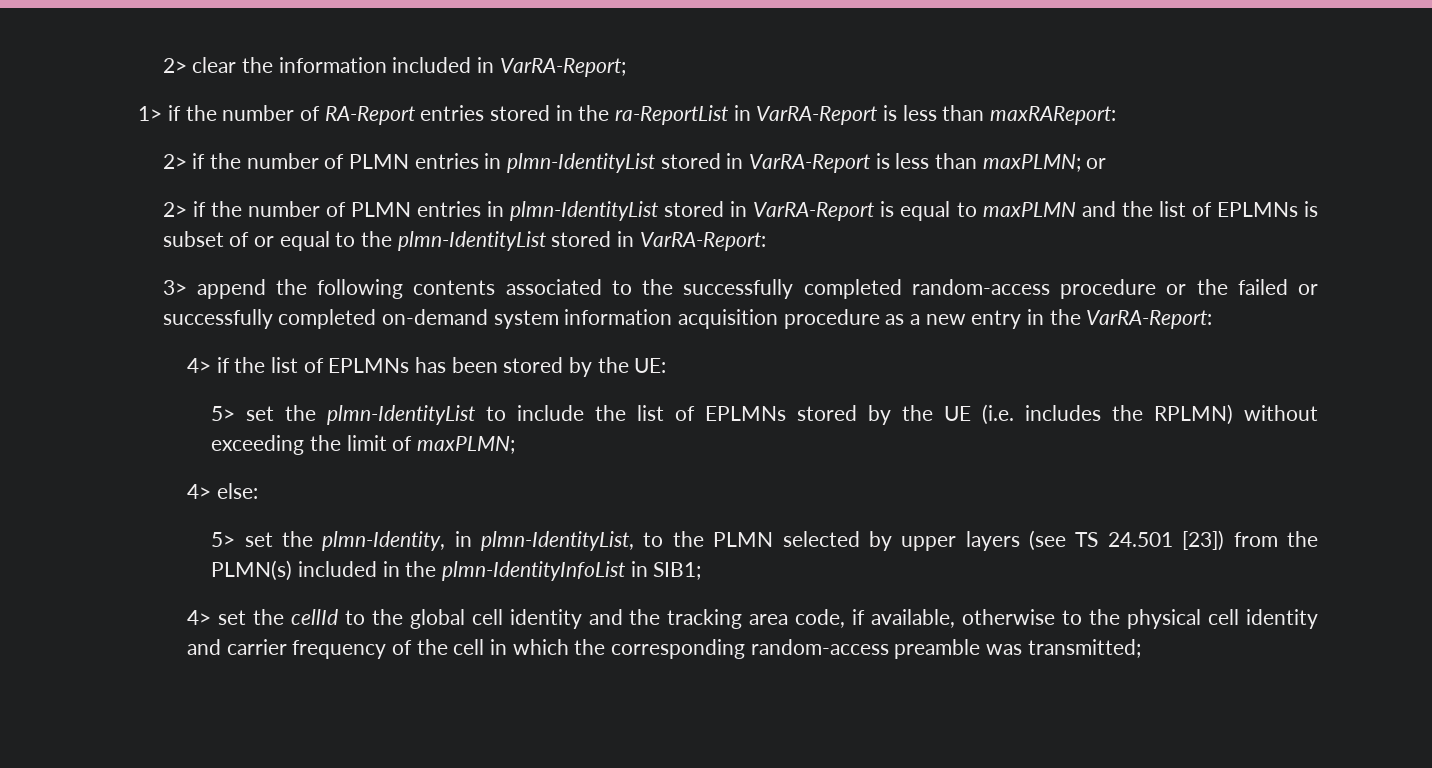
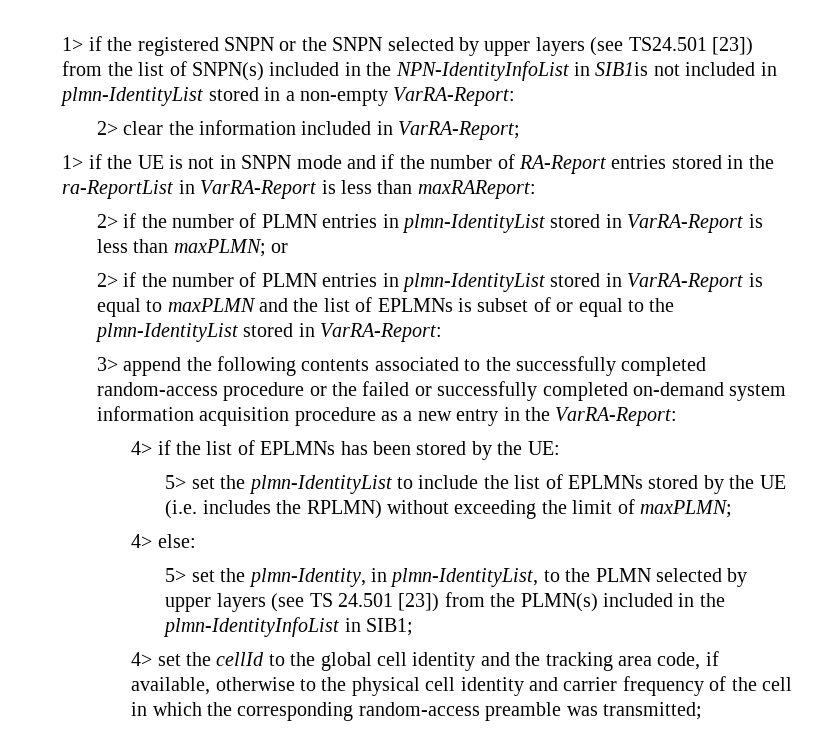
(162, 65) none -> [62,36,753,56] [62,61,777,81] [60,87,516,106] 1> if the registered SNPN or the SNPN selected by upper layers (see TS24.501 [23]) from the list of SNPN(s) included in the NPN-IdentityInfoList in SIB1is not included in plmn-IdentityList stored in a non-empty VarRA-Report: //
(217, 113) none -> [137,154,425,169] UE is not in SNPN mode and if the

